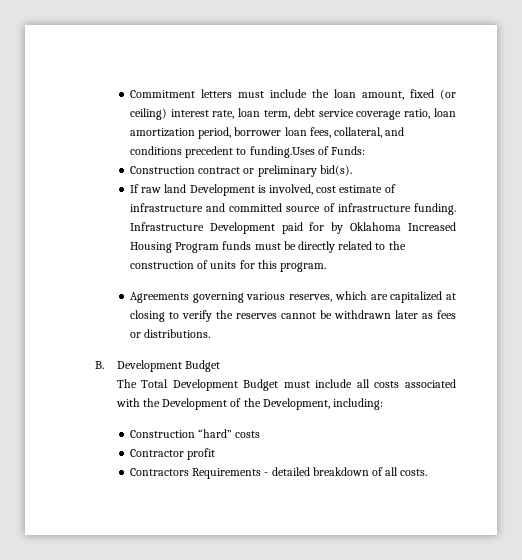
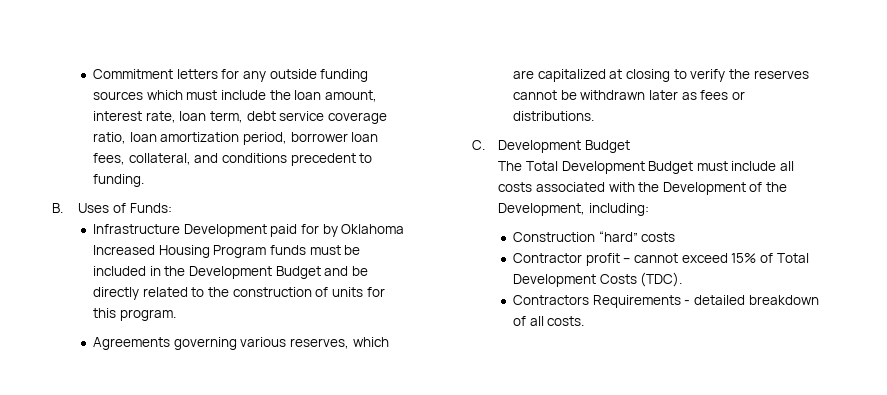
(232, 93) none -> [221,69,369,82] [93,90,183,100] for any outside funding sources which
[409,89,456,100] [129,108,167,120] fixed (or ceiling) -> (377, 96) none
[249,146,315,158] funding.Uses -> [93,174,145,187] [51,203,110,213] funding. // B. Uses
[129,165,352,177] [129,184,396,196] [129,203,456,215] Construction contract or preliminary bid(s). // If raw land Development is involved, cost estimate of infrastructure and committed source of infrastructure funding. -> (172, 208) none
(296, 245) none -> [93,266,368,279] included in the Development Budget and be
[95,361,105,369] B. -> [471,140,485,150] C.
(216, 454) none -> [623,253,809,263] [513,272,683,287] – cannot exceed 15% of Total Development Costs (TDC).

